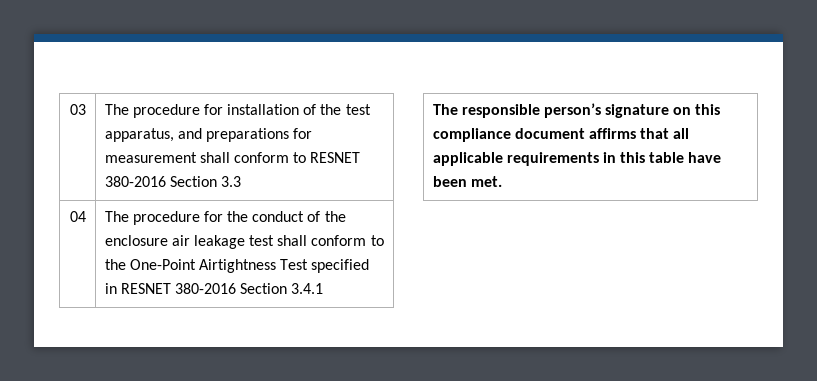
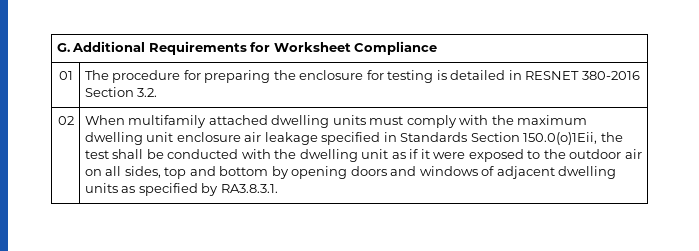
[69,104,86,115] [104,104,371,118] [104,128,313,142] [104,152,361,163] [104,176,241,187] [69,211,86,222] [104,211,346,225] [104,235,384,249] [104,259,370,273] [104,283,324,294] [432,103,721,118] [432,128,690,142] [432,152,722,166] [432,176,502,187] 03 | The procedure for installation of the test apparatus, and preparations for measurement shall conform to RESNET 380-2016 Section 3.3 // 04 | The procedure for the conduct of the enclosure air leakage test shall conform to the One-Point Airtightness Test specified in RESNET 380-2016 Section 3.4.1 // The responsible person’s signature on this compliance document affirms that all applicable requirements in this table have been met. -> [56,41,438,55] [58,71,73,80] [84,70,640,83] [84,87,158,97] [57,116,74,125] [84,115,588,128] [84,132,623,145] [84,149,642,162] [84,166,617,179] [84,183,278,196] G. Additional Requirements for Worksheet Compliance // 01 | The procedure for preparing the enclosure for testing is detailed in RESNET 380-2016 Section 3.2. // 02 | When multifamily attached dwelling units must comply with the maximum dwelling unit enclosure air leakage specified in Standards Section 150.0(o)1Eii, the test shall be conducted with the dwelling unit as if it were exposed to the outdoor air on all sides, top and bottom by opening doors and windows of adjacent dwelling units as specified by RA3.8.3.1.

